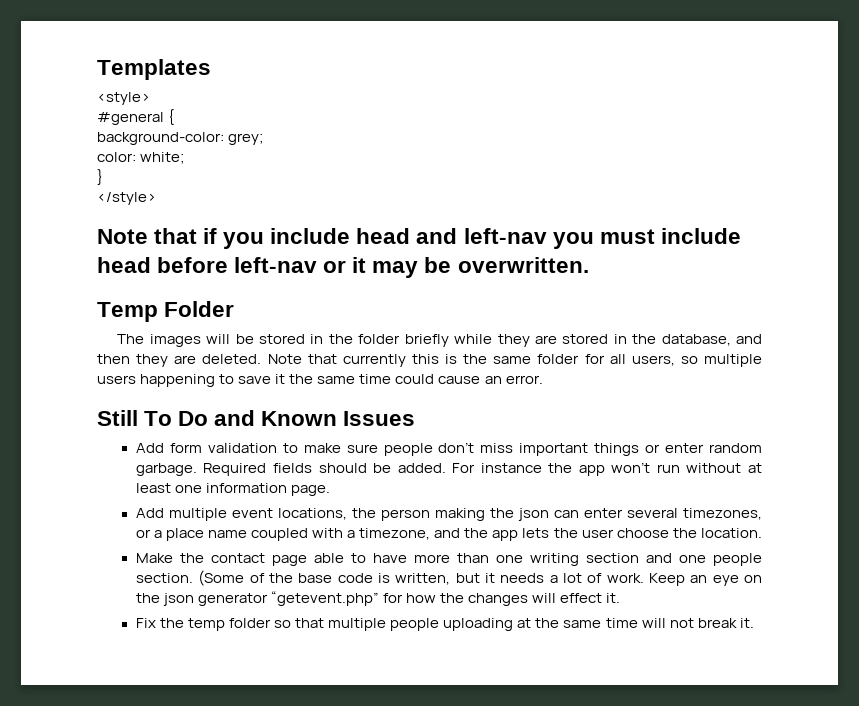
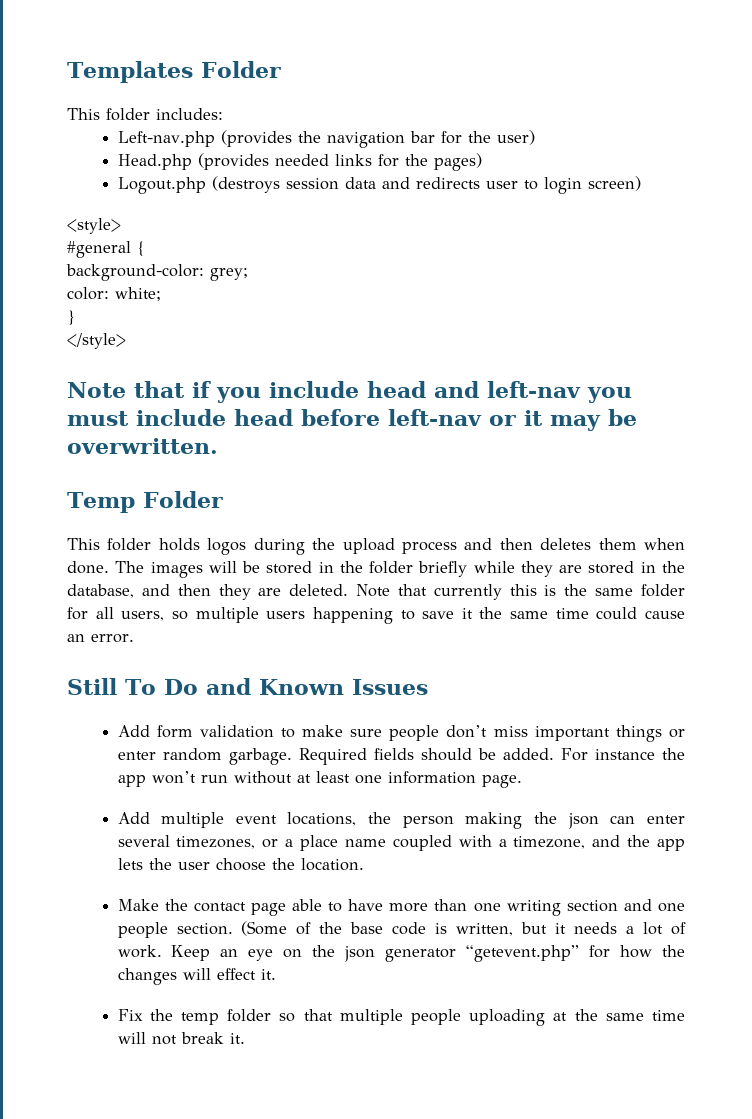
(211, 69) none -> [200,61,281,78] [67,108,223,121] [117,130,535,148] [117,153,482,171] [117,176,641,194] Folder // This folder includes: // Left-nav.php (provides the navigation bar for the user) // Head.php (provides needed links for the pages) // Logout.php (destroys session data and redirects user to login screen)
(235, 309) none -> [67,538,685,555] [67,561,109,574] This folder holds logos during the upload process and then deletes them when done.

